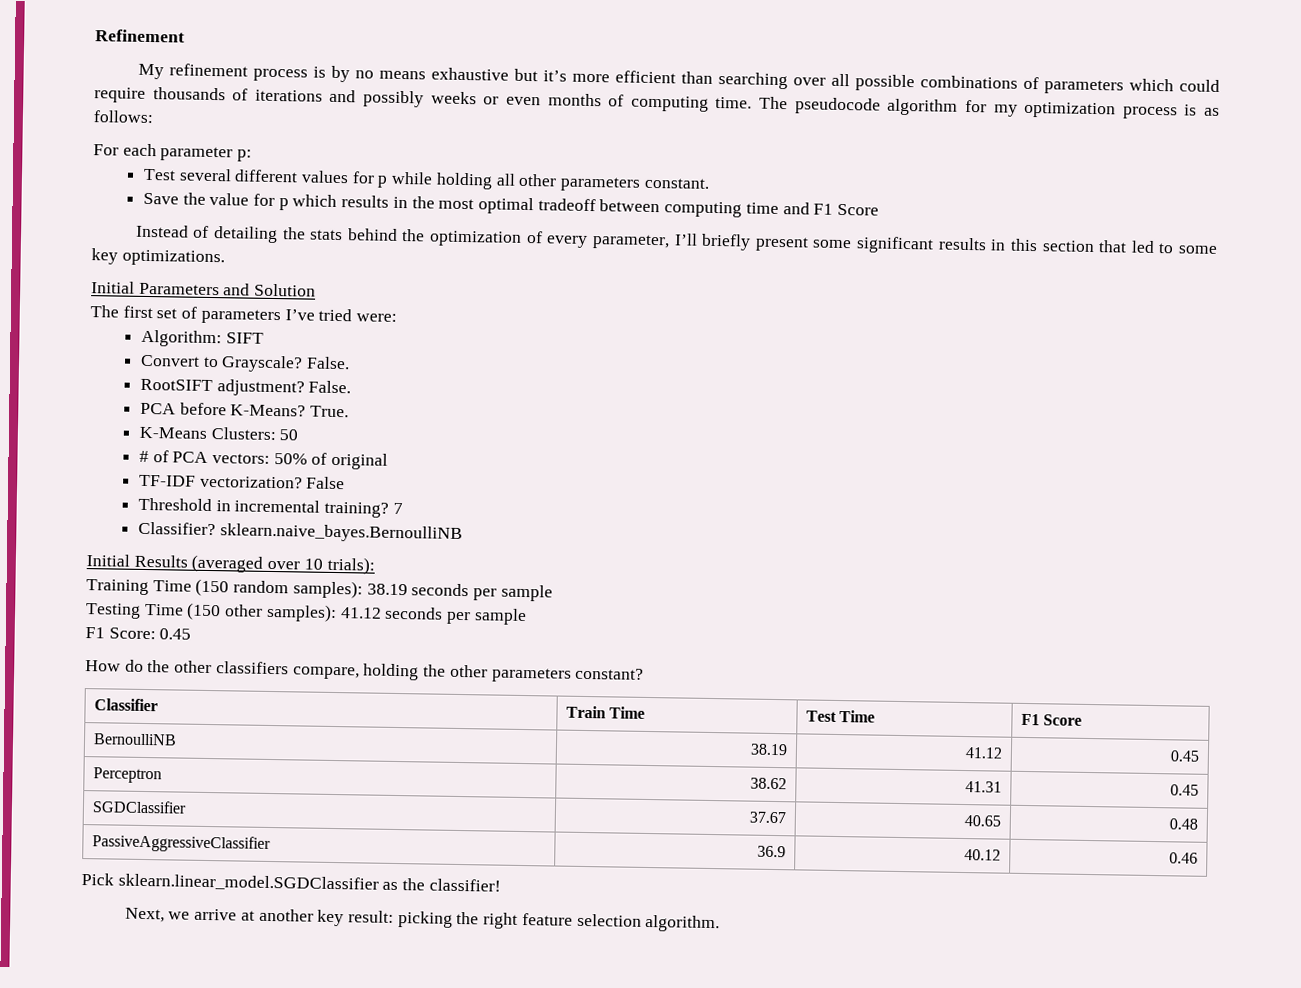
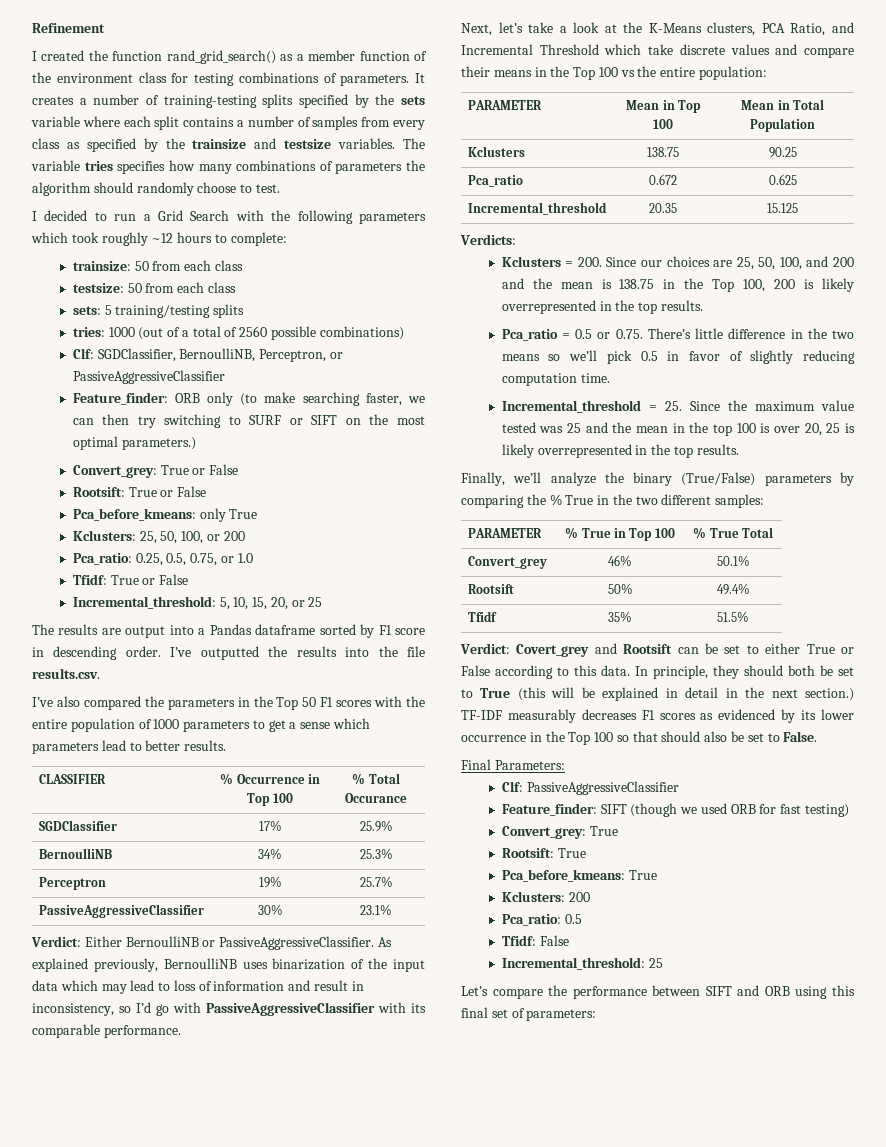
[137,63,1220,95] [94,87,1221,120] [93,110,154,124] [93,143,253,162] [142,168,710,192] [142,192,880,218] [135,224,1219,254] [91,248,225,267] [91,281,317,297] [90,305,398,325] [140,329,264,348] [139,354,350,373] [139,378,352,397] [139,402,349,418] [138,426,299,441] [138,450,389,470] [138,474,346,490] [137,497,403,518] [137,521,463,544] [86,554,375,575] [86,578,553,602] [85,602,527,626] [85,627,192,640] [85,659,645,683] [93,698,158,712] [565,705,646,719] [805,710,876,723] [1020,713,1083,726] [92,733,177,746] [750,743,789,756] [965,747,1004,759] [1170,750,1200,762] [92,767,162,784] [750,777,788,790] [965,781,1003,793] [1170,784,1200,796] [91,800,187,814] [749,811,787,824] [964,815,1002,827] [1169,818,1199,830] [91,834,271,854] [757,845,787,858] [964,849,1002,861] [1169,852,1199,864] [81,873,501,892] [124,907,721,933] My refinement process is by no means exhaustive but it’s more efficient than searching over all possible combinations of parameters which could require thousands of iterations and possibly weeks or even months of computing time. The pseudocode algorithm for my optimization process is as follows: // For each parameter p: // Test several different values for p while holding all other parameters constant. // Save the value for p which results in the most optimal tradeoff between computing time and F1 Score // Instead of detailing the stats behind the optimization of every parameter, I’ll briefly present some significant results in this section that led to some key optimizations. // Initial Parameters and Solution // The first set of parameters I’ve tried were: // Algorithm: SIFT // Convert to Grayscale? False. // RootSIFT adjustment? False. // PCA before K-Means? True. // K-Means Clusters: 50 // # of PCA vectors: 50% of original // TF-IDF vectorization? False // Threshold in incremental training? 7 // Classifier? sklearn.naive_bayes.BernoulliNB // Initial Results (averaged over 10 trials): // Training Time (150 random samples): 38.19 seconds per sample // Testing Time (150 other samples): 41.12 seconds per sample // F1 Score: 0.45 // How do the other classifiers compare, holding the other parameters constant? // Classifier | Train Time | Test Time | F1 Score // BernoulliNB | 38.19 | 41.12 | 0.45 // Perceptron | 38.62 | 41.31 | 0.45 // SGDClassifier | 37.67 | 40.65 | 0.48 // PassiveAggressiveClassifier | 36.9 | 40.12 | 0.46 // Pick sklearn.linear_model.SGDClassifier as the classifier! // Next, we arrive at another key result: picking the right feature selection algorithm. -> [32,50,428,64] [32,72,425,86] [32,94,426,108] [31,116,426,130] [32,138,426,152] [31,160,425,174] [32,182,280,196] [32,210,426,224] [31,232,287,246] [72,260,243,271] [72,282,236,293] [72,304,245,318] [72,326,404,340] [72,348,343,362] [72,370,225,384] [72,392,425,406] [72,414,425,428] [72,436,196,450] [72,464,239,478] [72,486,207,497] [72,508,258,522] [72,530,245,544] [72,553,253,566] [72,574,189,585] [72,596,323,610] [32,624,425,638] [32,646,426,660] [32,668,100,679] [32,696,426,710] [32,718,371,732] [32,740,227,754] [39,774,107,784] [220,773,320,785] [247,793,293,806] [352,773,400,785] [345,793,407,803] [39,820,118,831] [258,820,282,831] [359,820,393,832] [39,848,113,859] [258,848,282,859] [359,848,393,859] [39,877,107,890] [258,876,282,888] [359,876,393,887] [39,904,205,918] [257,904,283,915] [360,904,392,915] [31,936,392,950] [32,958,425,972] [32,980,364,994] [32,1002,426,1016] [32,1024,181,1038] [461,22,854,36] [461,44,854,58] [461,66,768,80] [468,100,543,110] [626,100,701,113] [653,119,673,129] [741,99,824,110] [750,118,815,132] [468,146,526,157] [647,147,679,157] [768,147,797,158] [468,175,524,187] [649,174,677,185] [768,174,797,185] [468,202,608,215] [649,203,677,213] [767,203,798,213] [460,234,516,245] [501,256,854,270] [501,278,854,292] [501,300,703,314] [501,328,854,341] [501,350,855,364] [501,373,610,386] [501,400,854,413] [501,422,855,436] [501,444,739,458] [461,472,854,486] [461,494,765,508] [468,528,543,538] [565,527,675,541] [693,527,773,539] [468,556,548,569] [608,555,632,566] [716,555,750,566] [468,584,515,594] [607,583,633,594] [716,583,750,595] [468,611,498,622] [608,611,632,622] [717,611,749,622] [460,643,854,657] [461,665,854,679] [461,687,854,701] [461,709,854,723] [461,731,818,745] [461,759,565,770] [501,781,679,795] [501,803,849,817] [501,826,618,839] [501,848,586,858] [501,869,657,882] [501,891,590,902] [501,914,582,926] [501,935,569,946] [501,957,663,970] [461,985,855,999] [461,1007,597,1021] I created the function rand_grid_search() as a member function of the environment class for testing combinations of parameters. It creates a number of training-testing splits specified by the sets variable where each split contains a number of samples from every class as specified by the trainsize and testsize variables. The variable tries specifies how many combinations of parameters the algorithm should randomly choose to test. // I decided to run a Grid Search with the following parameters which took roughly ~12 hours to complete: // trainsize: 50 from each class // testsize: 50 from each class // sets: 5 training/testing splits // tries: 1000 (out of a total of 2560 possible combinations) // Clf: SGDClassifier, BernoulliNB, Perceptron, or PassiveAggressiveClassifier // Feature_finder: ORB only (to make searching faster, we can then try switching to SURF or SIFT on the most optimal parameters.) // Convert_grey: True or False // Rootsift: True or False // Pca_before_kmeans: only True // Kclusters: 25, 50, 100, or 200 // Pca_ratio: 0.25, 0.5, 0.75, or 1.0 // Tfidf: True or False // Incremental_threshold: 5, 10, 15, 20, or 25 // The results are output into a Pandas dataframe sorted by F1 score in descending order. I’ve outputted the results into the file results.csv. // I’ve also compared the parameters in the Top 50 F1 scores with the entire population of 1000 parameters to get a sense which parameters lead to better results. // CLASSIFIER | % Occurrence in Top 100 | % Total Occurance // SGDClassifier | 17% | 25.9% // BernoulliNB | 34% | 25.3% // Perceptron | 19% | 25.7% // PassiveAggressiveClassifier | 30% | 23.1% // Verdict: Either BernoulliNB or PassiveAggressiveClassifier. As explained previously, BernoulliNB uses binarization of the input data which may lead to loss of information and result in inconsistency, so I’d go with PassiveAggressiveClassifier with its comparable performance. // Next, let’s take a look at the K-Means clusters, PCA Ratio, and Incremental Threshold which take discrete values and compare their means in the Top 100 vs the entire population: // PARAMETER | Mean in Top 100 | Mean in Total Population // Kclusters | 138.75 | 90.25 // Pca_ratio | 0.672 | 0.625 // Incremental_threshold | 20.35 | 15.125 // Verdicts: // Kclusters = 200. Since our choices are 25, 50, 100, and 200 and the mean is 138.75 in the Top 100, 200 is likely overrepresented in the top results. // Pca_ratio = 0.5 or 0.75. There’s little difference in the two means so we’ll pick 0.5 in favor of slightly reducing computation time. // Incremental_threshold = 25. Since the maximum value tested was 25 and the mean in the top 100 is over 20, 25 is likely overrepresented in the top results. // Finally, we’ll analyze the binary (True/False) parameters by comparing the % True in the two different samples: // PARAMETER | % True in Top 100 | % True Total // Convert_grey | 46% | 50.1% // Rootsift | 50% | 49.4% // Tfidf | 35% | 51.5% // Verdict: Covert_grey and Rootsift can be set to either True or False according to this data. In principle, they should both be set to True (this will be explained in detail in the next section.) TF-IDF measurably decreases F1 scores as evidenced by its lower occurrence in the Top 100 so that should also be set to False. // Final Parameters: // Clf: PassiveAggressiveClassifier // Feature_finder: SIFT (though we used ORB for fast testing) // Convert_grey: True // Rootsift: True // Pca_before_kmeans: True // Kclusters: 200 // Pca_ratio: 0.5 // Tfidf: False // Incremental_threshold: 25 // Let’s compare the performance between SIFT and ORB using this final set of parameters:

